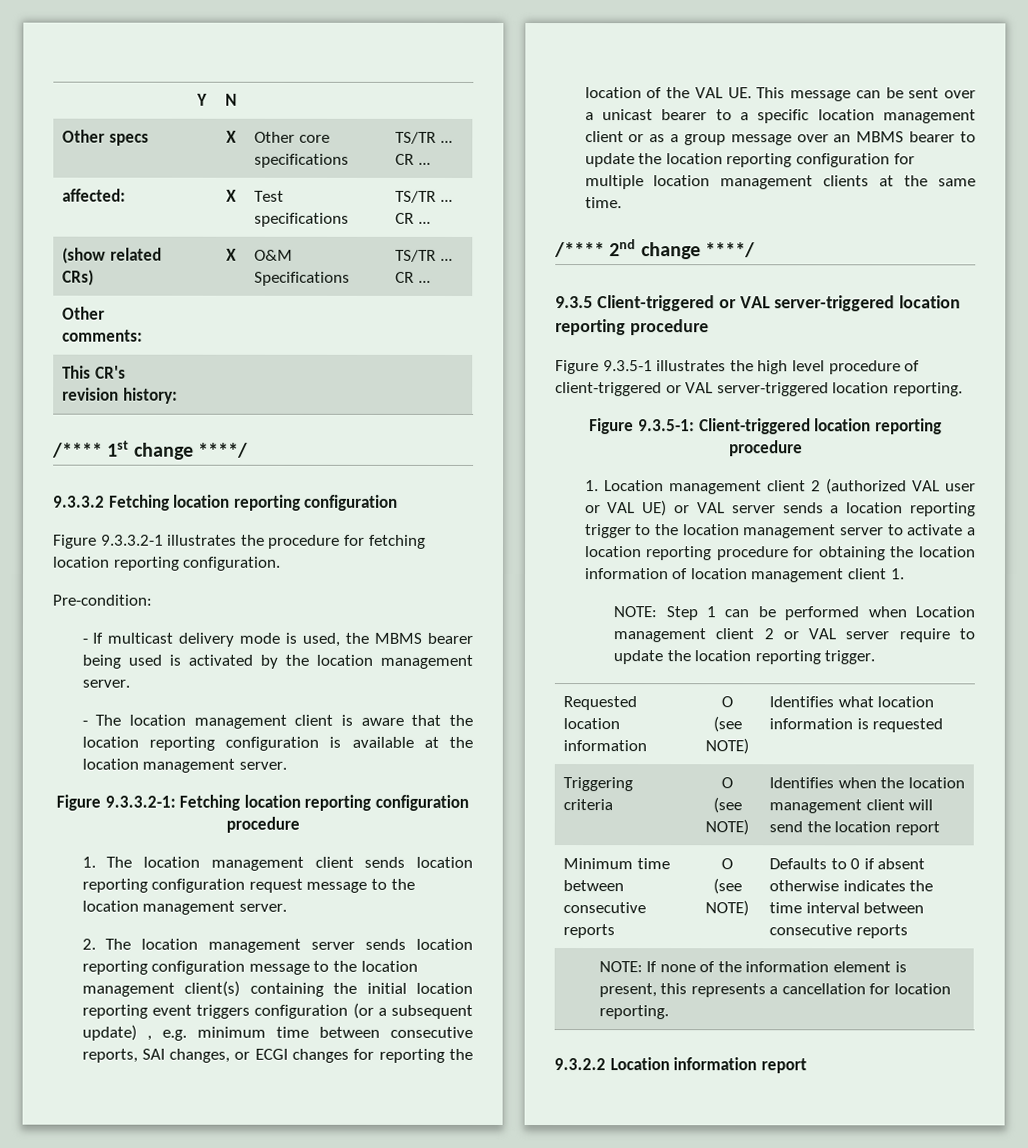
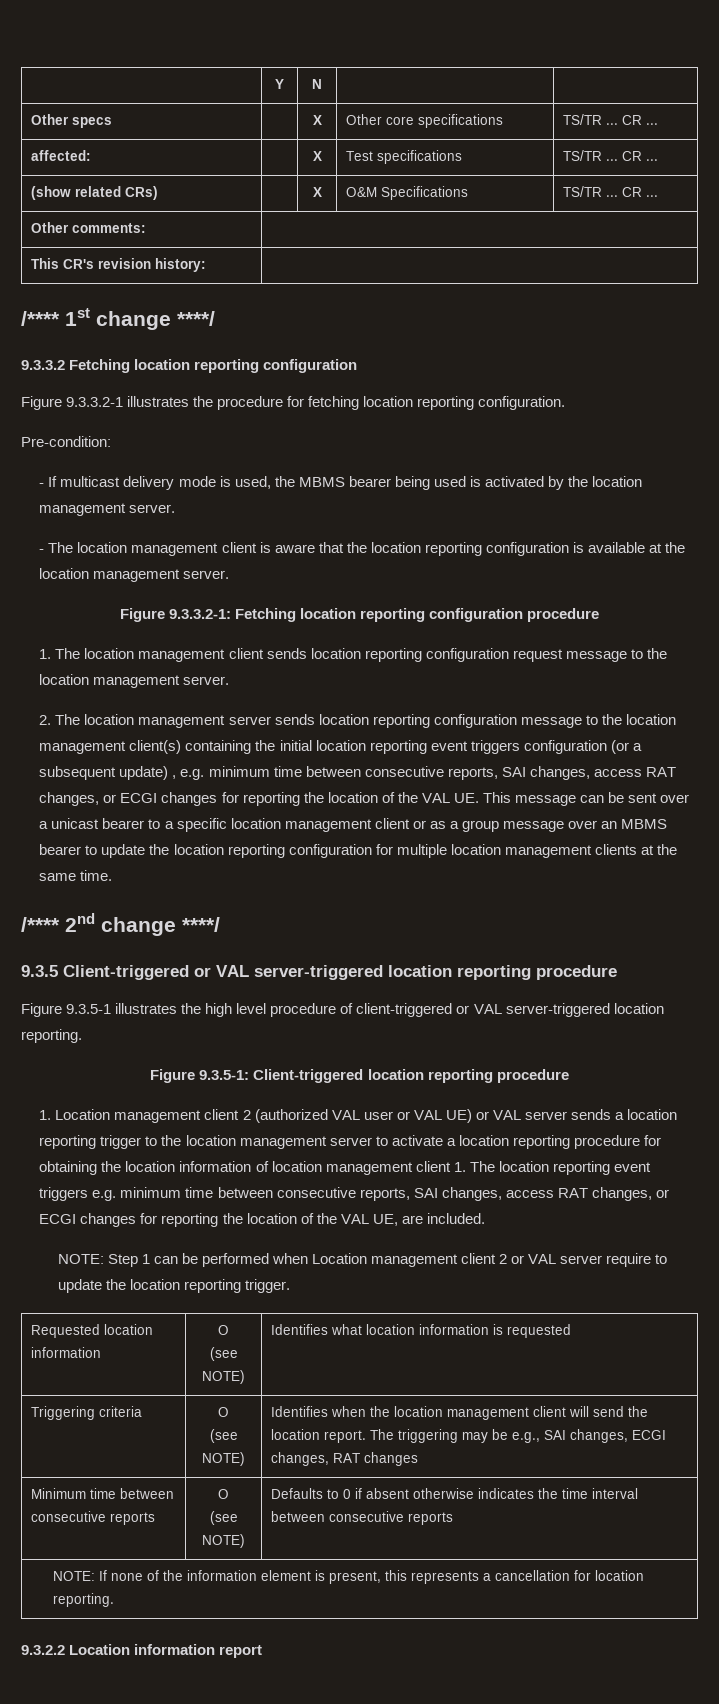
(231, 1055) none -> [593,767,676,777] [39,792,100,806] access RAT changes,
(905, 574) none -> [469,1161,651,1175] [39,1187,669,1201] [39,1213,485,1227] The location reporting event triggers e.g. minimum time between consecutive reports, SAI changes, access RAT changes, or ECGI changes for reporting the location of the VAL UE, are included.
[894,821,940,836] report -> [324,1429,667,1443] [271,1452,419,1466] report. The triggering may be e.g., SAI changes, ECGI changes, RAT changes

